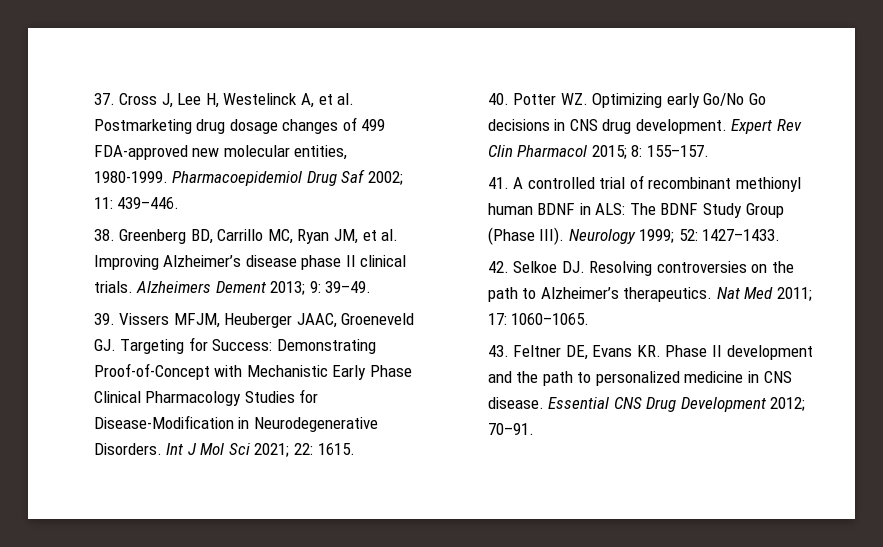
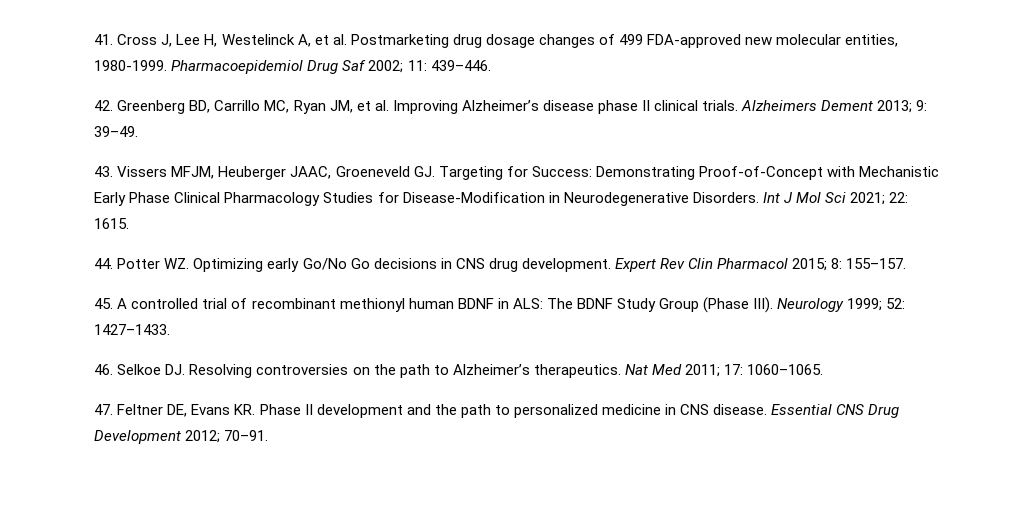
[93,93,115,105] 37. -> [94,34,114,45] 41.
[93,229,115,241] 38. -> [94,100,114,111] 42.
[93,313,115,325] 39. -> [94,166,114,177] 43.
[487,93,509,105] 40. -> [94,258,114,269] 44.
[487,177,509,189] 41. -> [94,298,114,309] 45.
[487,261,509,273] 42. -> [94,364,114,375] 46.
[487,345,509,357] 43. -> [94,404,114,415] 47.

